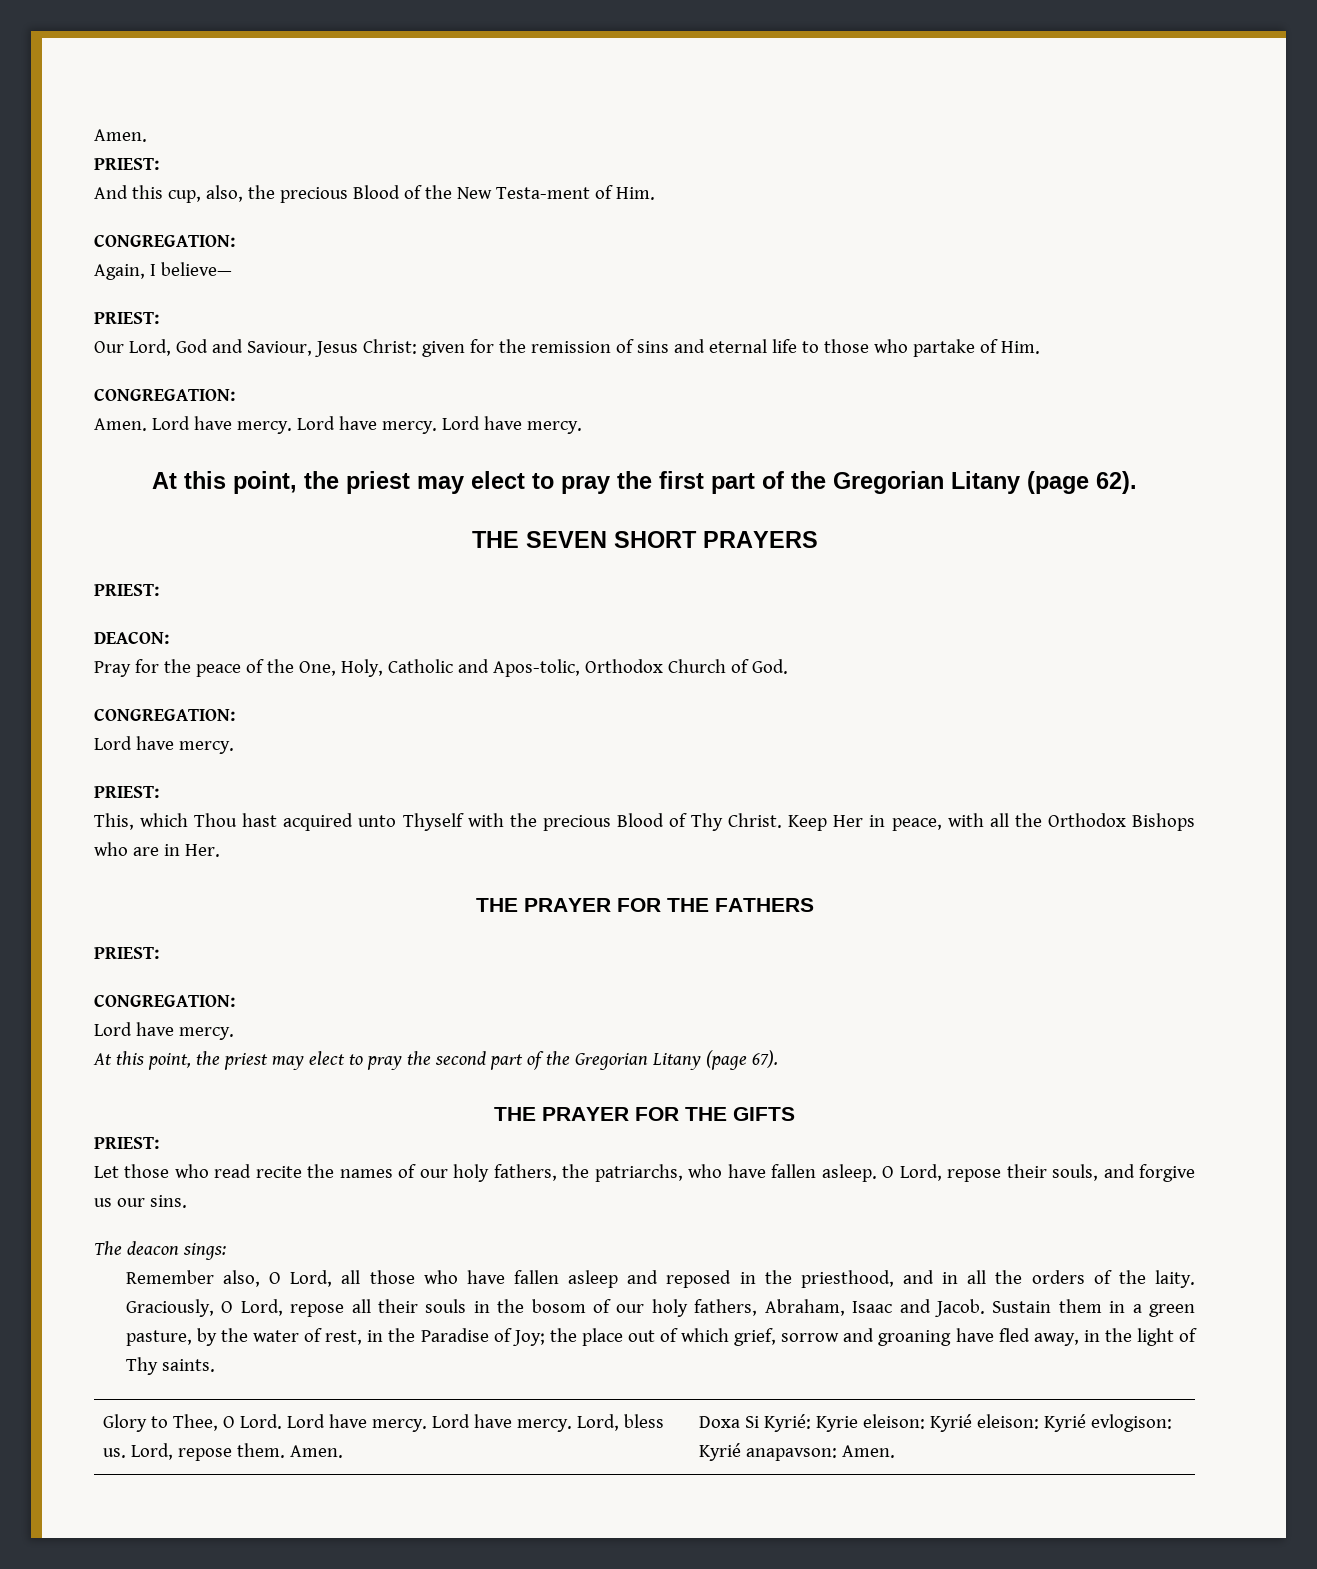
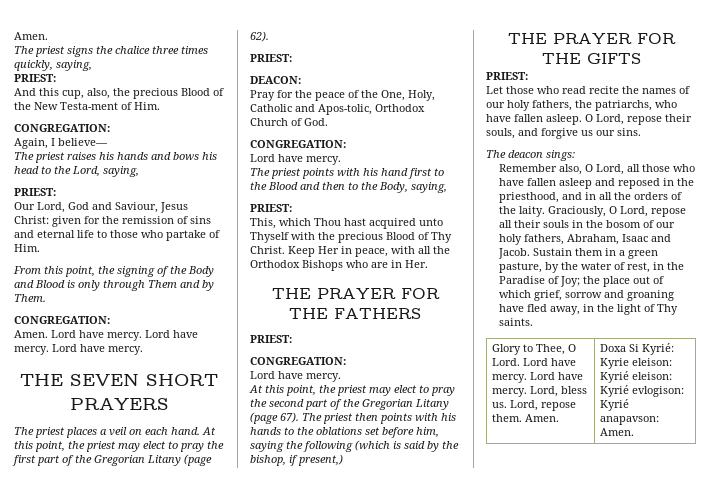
[94,129,147,142] Amen. -> [14,32,48,40] [14,46,208,57] [14,60,92,71] Amen. // The priest signs the chalice three times quickly, saying,
(232, 269) none -> [14,152,217,163] [14,166,139,177] // The priest raises his hands and bows his head to the Lord, saying,
(1040, 347) none -> [13,266,214,277] [14,280,214,291] [14,294,46,302] // From this point, the signing of the Body and Blood is only through Them and by Them.
(582, 427) none -> [20,373,218,386] [69,398,169,410] [14,427,200,438] THE SEVEN SHORT PRAYERS // The priest places a veil on each hand.
[471,531,818,548] // THE SEVEN SHORT PRAYERS -> (269, 36) none
(234, 747) none -> [250,168,444,179] [250,182,447,193] // The priest points with his hand first to the Blood and then to the Body, saying,
(778, 1059) none -> [302,413,456,424] [250,427,439,438] [250,440,459,452] [250,454,343,466] The priest then points with his hands to the oblations set before him, saying the following (which is said by the bishop, if present,)

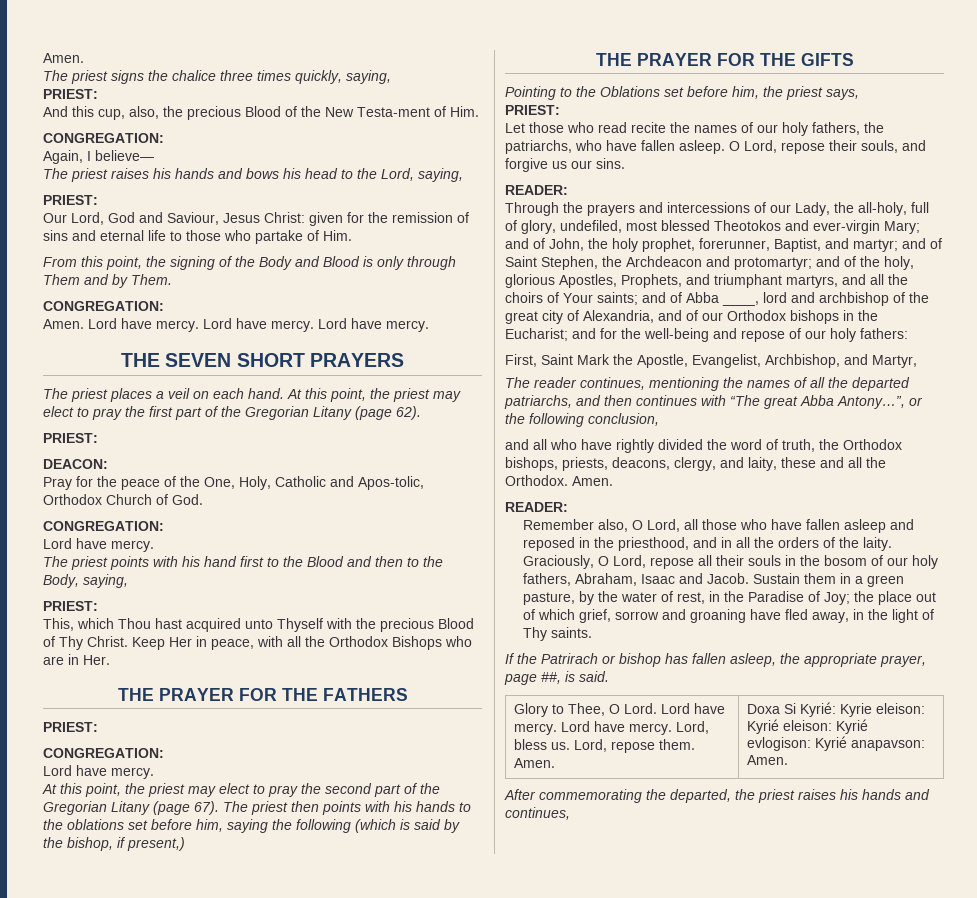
(641, 58) none -> [505,86,859,100] // Pointing to the Oblations set before him, the priest says,
[486,150,575,161] The deacon sings: -> [505,185,568,195] [505,202,929,216] [505,220,920,234] [505,238,942,252] [505,256,914,270] [505,274,908,288] [505,292,929,306] [505,310,878,324] [505,328,908,342] [505,354,917,368] [505,377,910,391] [504,395,923,409] [505,413,659,427] [505,439,902,453] [505,457,886,471] [505,475,613,486] [505,502,568,512] READER: // Through the prayers and intercessions of our Lady, the all-holy, full of glory, undefiled, most blessed Theotokos and ever-virgin Mary; and of John, the holy prophet, forerunner, Baptist, and martyr; and of Saint Stephen, the Archdeacon and protomartyr; and of the holy, glorious Apostles, Prophets, and triumphant martyrs, and all the choirs of Your saints; and of Abba ____, lord and archbishop of the great city of Alexandria, and of our Orthodox bishops in the Eucharist; and for the well-being and repose of our holy fathers: // First, Saint Mark the Apostle, Evangelist, Archbishop, and Martyr, // The reader continues, mentioning the names of all the departed patriarchs, and then continues with “The great Abba Antony…”, or the following conclusion, // and all who have rightly divided the word of truth, the Orthodox bishops, priests, deacons, clergy, and laity, these and all the Orthodox. Amen. // READER:
(534, 322) none -> [505,653,926,667] [504,671,609,685] // If the Patrirach or bishop has fallen asleep, the appropriate prayer, page ##, is said.
(635, 432) none -> [504,789,930,803] [505,807,570,820] // After commemorating the departed, the priest raises his hands and continues,

